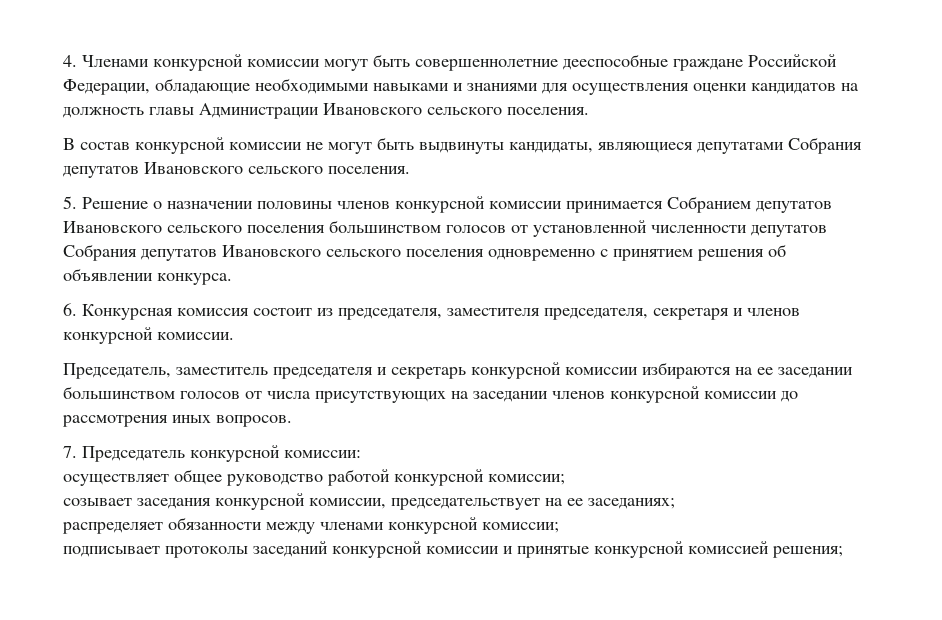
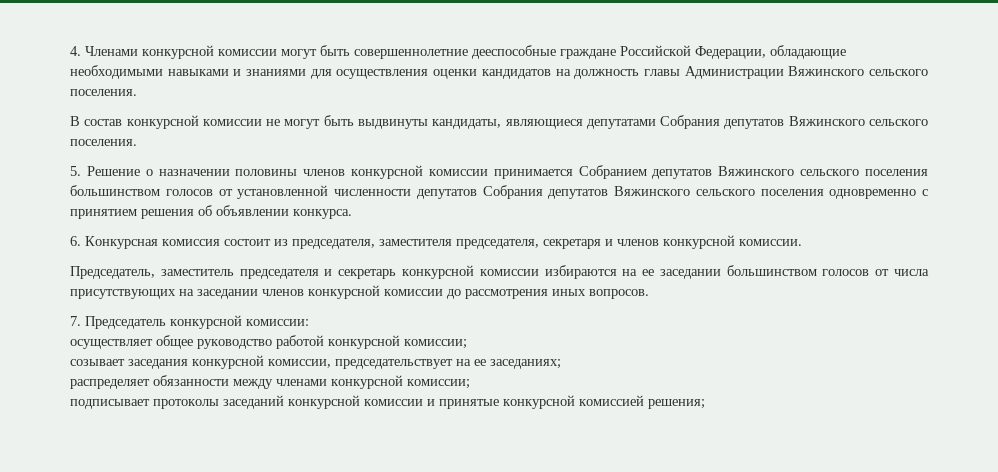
[323,103,422,115] Ивановского -> [788,66,865,76] Вяжинского
[144,162,243,174] Ивановского -> [788,116,865,126] Вяжинского
[63,221,162,233] Ивановского -> [718,166,795,176] Вяжинского
[222,245,321,257] Ивановского -> [614,186,690,196] Вяжинского

